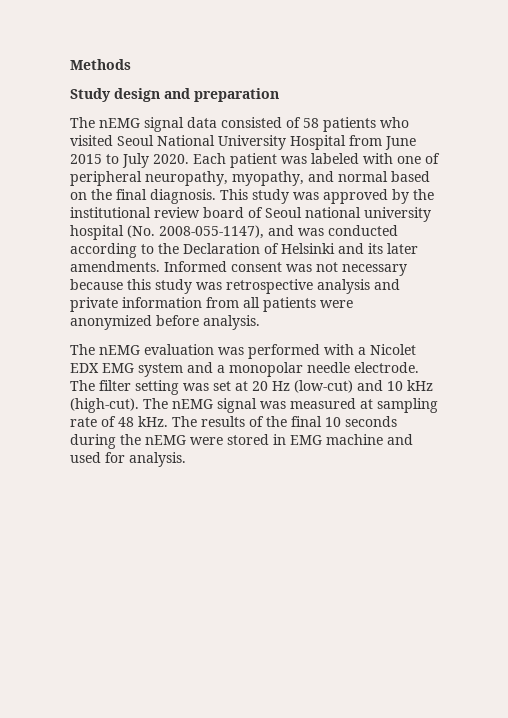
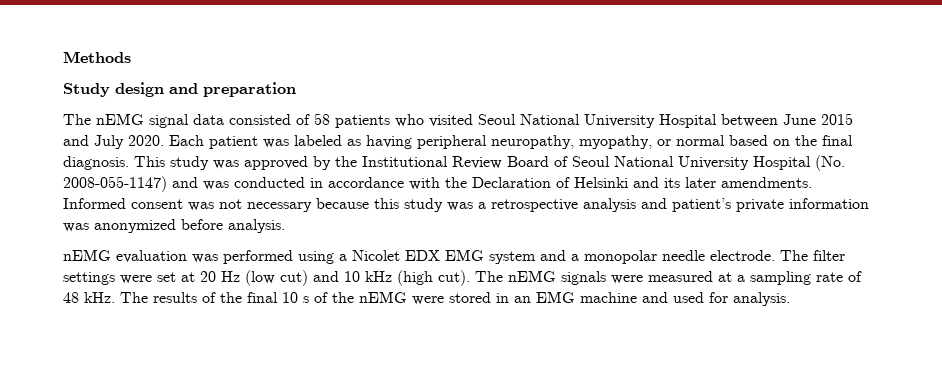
[349,135,382,146] from -> [721,114,778,127] between
[106,154,119,164] to -> [63,135,89,146] and
[363,153,440,164] with one of -> [347,135,412,149] as having
[308,171,334,182] and -> [657,139,671,146] or
[70,207,431,222] [70,225,398,240] [70,243,154,258] institutional review board of Seoul national university hospital (No. 2008-055-1147), and was conducted according to -> [362,155,845,171] [63,176,440,192] Institutional Review Board of Seoul National University Hospital (No. 2008-055-1147) and was conducted in accordance with
(222, 286) none -> [478,202,486,209] a
(400, 284) none -> [672,198,731,212] patient’s
[206,297,353,312] from all patients were -> [63,223,89,232] was
[70,344,95,355] The -> (285, 226) none
[324,344,354,355] with -> [298,251,334,264] using
[135,380,209,395] setting was -> [63,272,152,285] settings were
[294,380,353,393] (low-cut) -> [245,270,308,286] (low cut)
[70,398,286,413] (high-cut). The nEMG signal was -> [397,270,643,286] (high cut). The nEMG signals were
(373, 404) none -> [737,275,745,282] a
[345,416,397,427] [70,434,116,449] seconds during -> [303,292,328,303] s of
(286, 439) none -> [514,296,531,303] an

